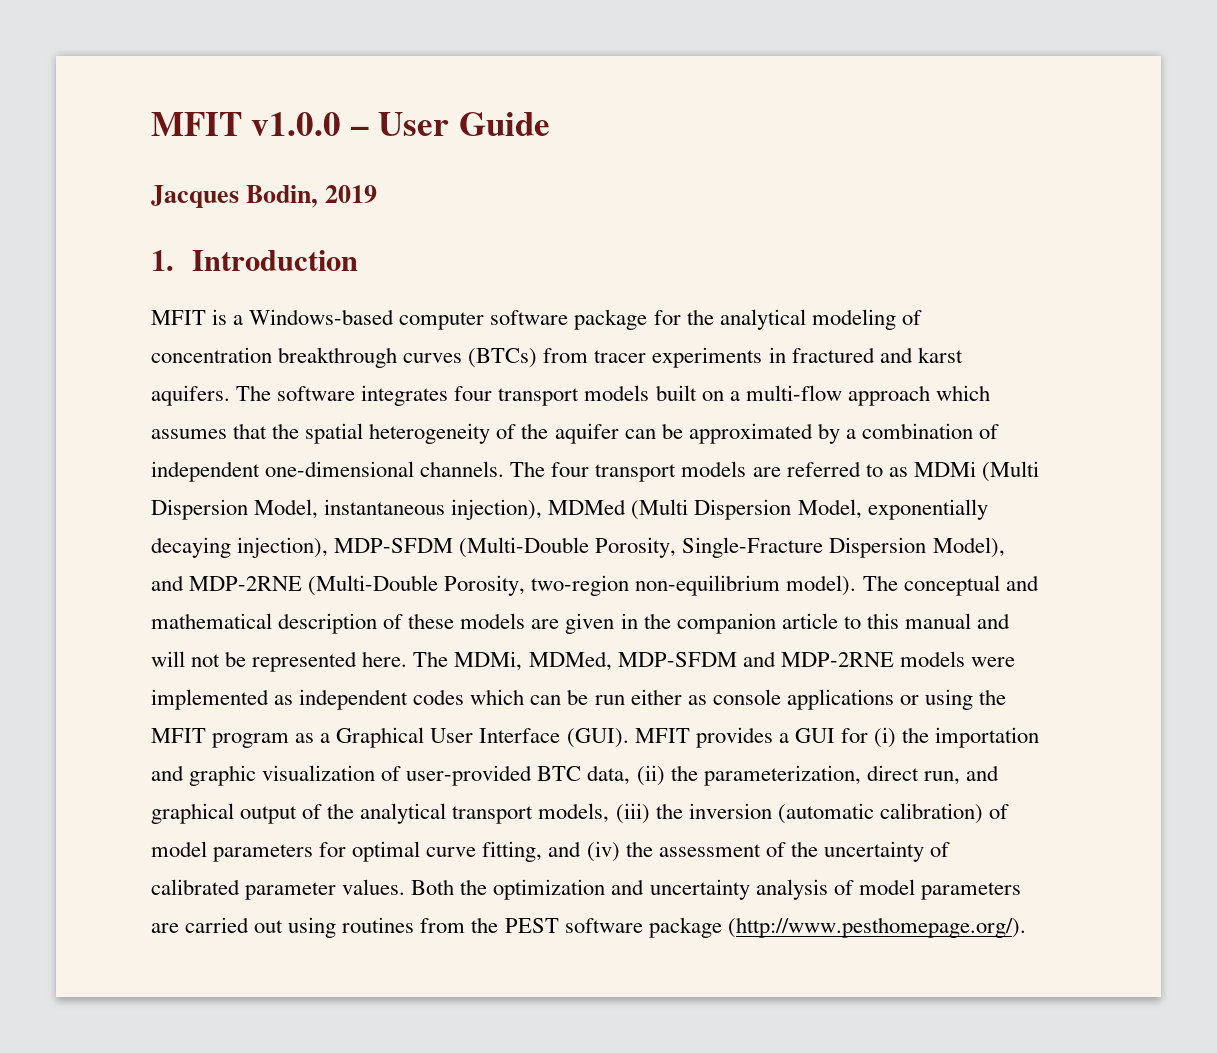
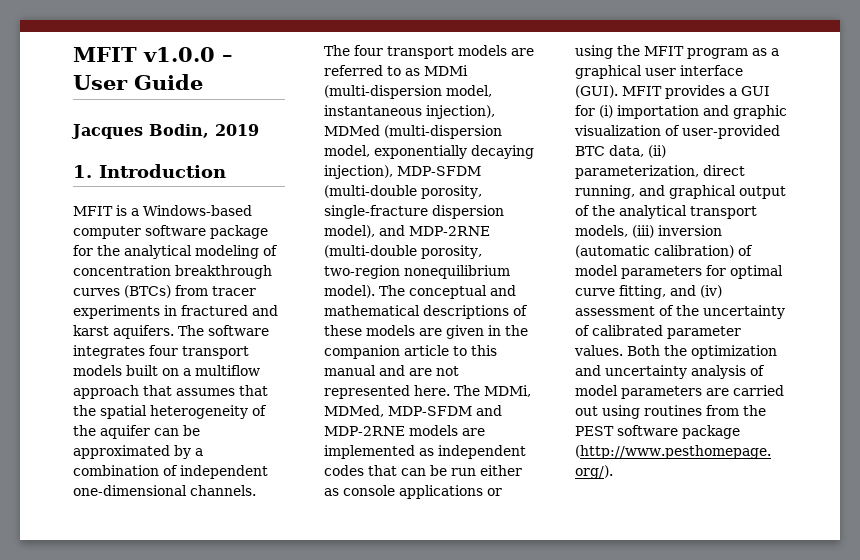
[745,385,990,406] multi-flow approach which -> [195,365,260,376] [73,385,172,399] multiflow approach that
[981,461,1039,482] [151,499,988,520] [151,537,1005,558] [151,575,781,596] (Multi Dispersion Model, instantaneous injection), MDMed (Multi Dispersion Model, exponentially decaying injection), MDP-SFDM (Multi-Double Porosity, Single-Fracture Dispersion Model), and MDP-2RNE (Multi-Double Porosity, two-region non-equilibrium -> [324,85,492,99] [324,105,495,119] [324,125,502,139] [324,145,534,159] [324,165,481,179] [324,185,482,199] [324,205,504,219] [324,225,490,238] [324,245,482,259] [324,265,510,279] (multi-dispersion model, instantaneous injection), MDMed (multi-dispersion model, exponentially decaying injection), MDP-SFDM (multi-double porosity, single-fracture dispersion model), and MDP-2RNE (multi-double porosity, two-region nonequilibrium
[278,613,378,634] description -> [423,305,509,319] descriptions
[151,651,247,667] will not be -> [409,366,459,376] are not
[970,657,1015,667] were -> [462,428,485,436] are
[470,689,525,705] which -> [368,465,397,476] that
[336,727,561,748] Graphical User Interface -> [575,65,743,79] graphical user interface
[902,727,930,743] the -> (613, 111) none
[670,765,698,781] the -> (666, 151) none
[923,771,960,785] run, -> [575,185,635,199] running,
[655,803,683,819] the -> (654, 231) none
[625,841,653,857] the -> (722, 291) none

